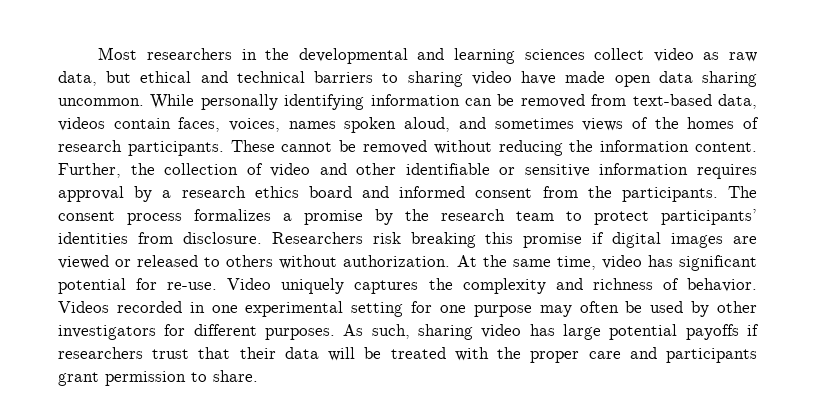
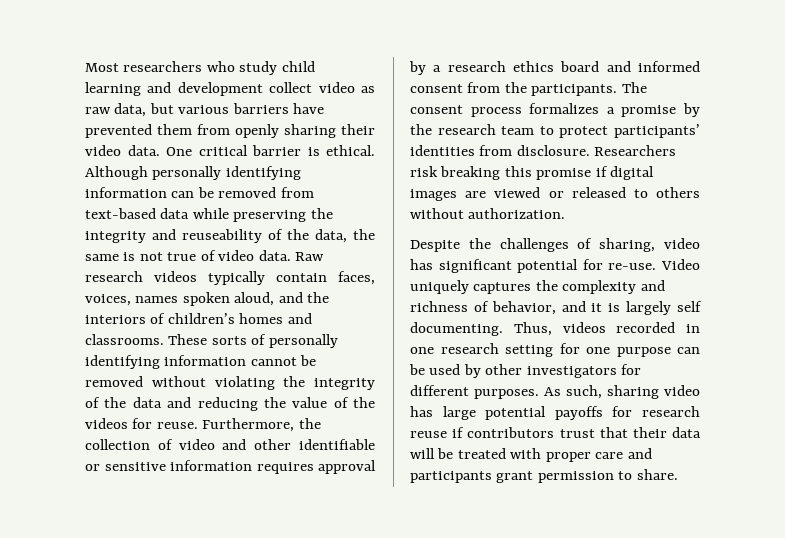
[241,48,585,64] in the developmental and learning sciences -> [206,61,315,75] [85,82,263,96] who study child learning and development
[140,71,758,87] [58,94,195,109] ethical and technical barriers to sharing video have made open data sharing uncommon. While -> [178,103,325,114] [85,124,375,138] [85,145,375,156] [85,166,148,180] various barriers have prevented them from openly sharing their video data. One critical barrier is ethical. Although
[717,94,757,109] [58,117,105,131] data, videos -> [160,208,333,222] [85,229,375,243] [85,250,325,261] [85,271,265,285] data while preserving the integrity and reuseability of the data, the same is not true of video data. Raw research videos typically
[494,117,760,131] [58,140,757,156] [58,163,121,178] sometimes views of the homes of research participants. These cannot be removed without reducing the information content. Further, -> [307,292,330,303] [85,313,312,324] [85,334,338,348] [85,355,317,369] [85,376,375,390] [85,397,375,411] [85,418,295,432] the interiors of children’s homes and classrooms. These sorts of personally identifying information cannot be removed without violating the integrity of the data and reducing the value of the videos for reuse. Furthermore,
[456,255,596,270] At the same time, -> [410,238,656,252] // Despite the challenges of sharing,
[687,278,757,292] [58,301,109,313] behavior. Videos -> [491,301,702,315] [410,322,606,336] behavior, and it is largely self documenting. Thus, videos
[245,301,344,317] experimental -> [440,343,499,354] research
[539,301,619,317] may often -> [677,347,700,354] can
[747,324,759,336] [58,347,143,359] if researchers -> [612,406,700,417] [410,427,555,438] for research reuse if contributors
[497,347,522,359] the -> (542, 453) none

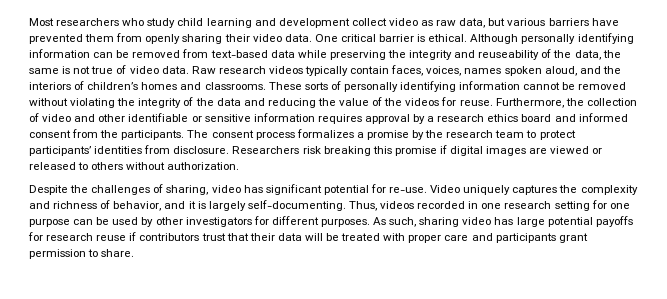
[677,301,702,312] [410,322,503,336] self documenting. -> [247,200,346,211] self-documenting.

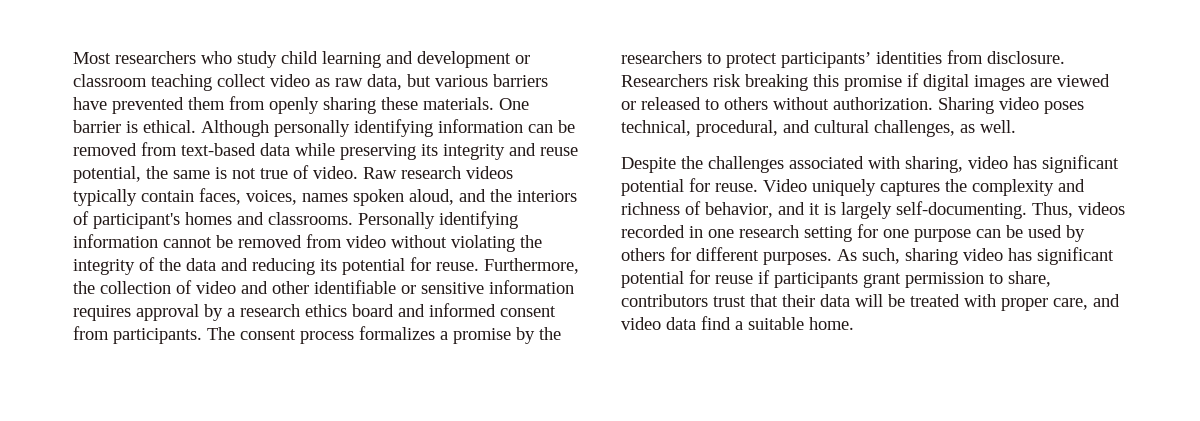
(350, 23) none -> [515,55,530,64] [73,74,212,91] or classroom teaching
[224,34,376,42] their video data. One critical -> [381,97,529,110] these materials. One
[387,50,406,58] the -> [421,144,438,156] its
[478,49,601,60] reuseability of the data, -> [540,147,578,156] [73,166,141,183] reuse potential,
[129,66,189,74] video data. -> [313,166,358,179] video.
[87,82,139,90] children’s -> [93,213,180,229] participant's
[268,81,398,92] These sorts of personally -> [358,212,435,229] Personally
(627, 86) none -> [306,234,386,248] from video
[317,97,440,106] the value of the videos -> [320,258,405,275] its potential
[100,130,119,138] the -> (109, 333) none
[446,130,525,138] research team -> [621,51,702,64] researchers
(240, 166) none -> [938,97,1084,114] [621,120,1016,137] Sharing video poses technical, procedural, and cultural challenges, as well.
[153,184,164,193] of -> [789,156,900,169] associated with
[389,187,428,193] re-use. -> [715,183,758,192] reuse.
[155,217,252,227] other investigators -> [621,248,665,261] others
[516,216,633,227] [28,232,137,241] large potential payoffs for research reuse if -> [1037,247,1114,265] [621,270,1051,288] significant potential for reuse if participants grant permission to share,
[444,233,588,243] [29,249,135,259] care and participants grant permission to share. -> [1053,294,1120,310] [621,316,854,330] care, and video data find a suitable home.

